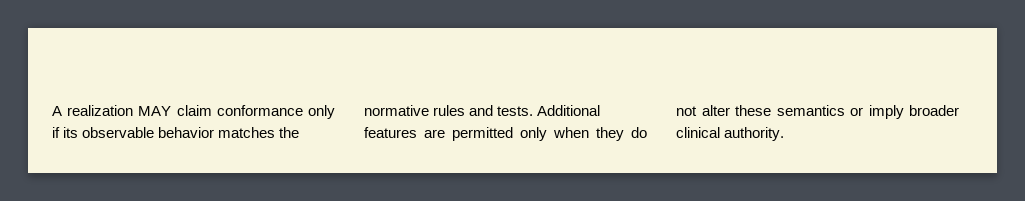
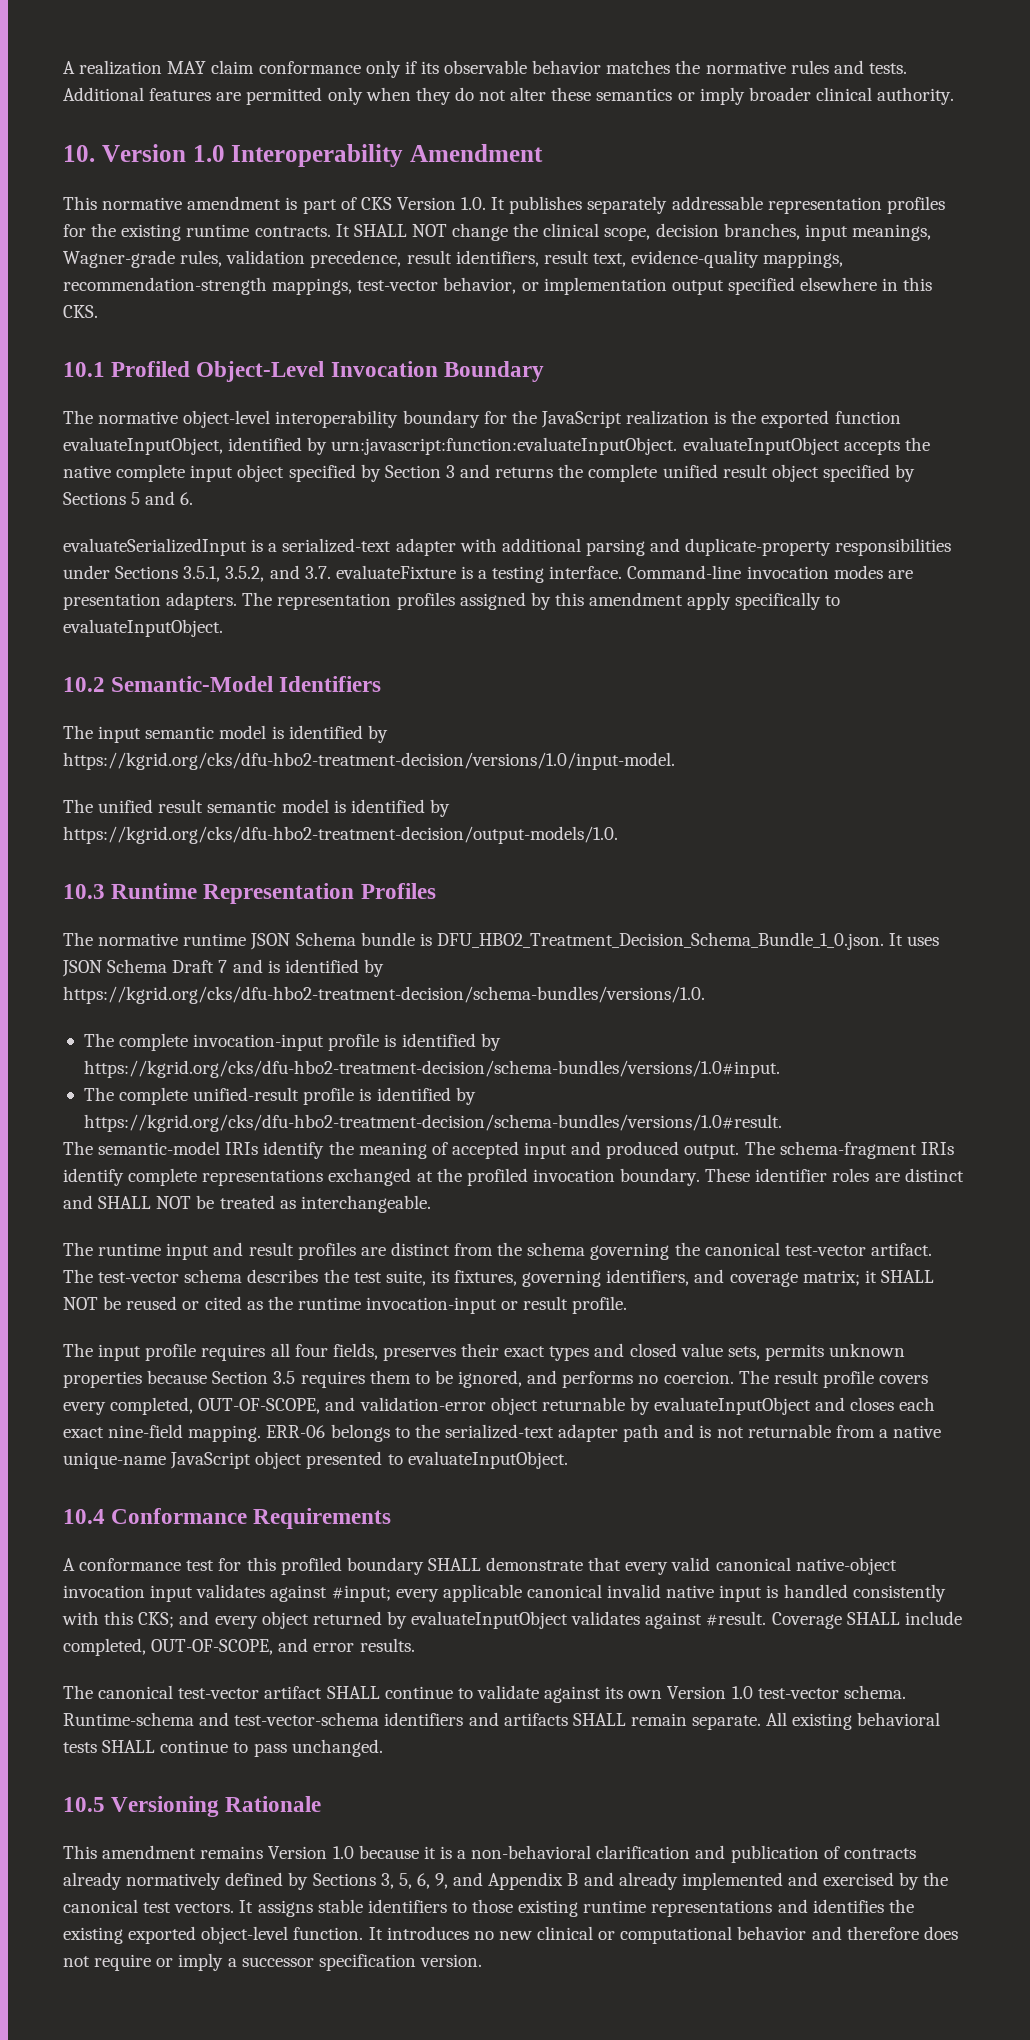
(785, 134) none -> [63,144,543,167] [63,196,945,214] [63,223,931,241] [63,250,844,268] [63,277,933,295] [63,305,98,318] [63,361,544,382] [63,410,901,428] [63,437,930,455] [63,464,916,482] [63,491,194,505] [63,538,952,556] [63,565,913,583] [63,592,841,610] [63,619,223,637] [63,676,382,692] [63,725,388,743] [63,752,675,770] [63,799,450,817] [63,826,618,844] [63,883,436,904] [63,932,940,950] [62,959,384,977] [63,986,705,1004] [83,1033,501,1051] [83,1060,780,1078] [83,1087,476,1105] [83,1114,782,1132] [63,1141,954,1159] [63,1168,964,1186] [63,1195,431,1213] [63,1242,932,1260] [63,1269,934,1287] [63,1296,628,1314] [63,1343,906,1361] [63,1370,929,1388] [63,1397,936,1415] [63,1424,942,1442] [63,1451,568,1469] [63,1508,392,1529] [63,1557,897,1575] [63,1584,946,1602] [62,1611,962,1629] [63,1638,415,1656] [63,1685,906,1703] [63,1712,941,1730] [63,1739,383,1757] [63,1796,322,1817] [63,1845,916,1863] [63,1872,949,1890] [63,1899,914,1917] [63,1926,958,1944] [63,1953,482,1971] // 10. Version 1.0 Interoperability Amendment // This normative amendment is part of CKS Version 1.0. It publishes separately addressable representation profiles for the existing runtime contracts. It SHALL NOT change the clinical scope, decision branches, input meanings, Wagner-grade rules, validation precedence, result identifiers, result text, evidence-quality mappings, recommendation-strength mappings, test-vector behavior, or implementation output specified elsewhere in this CKS. // 10.1 Profiled Object-Level Invocation Boundary // The normative object-level interoperability boundary for the JavaScript realization is the exported function evaluateInputObject, identified by urn:javascript:function:evaluateInputObject. evaluateInputObject accepts the native complete input object specified by Section 3 and returns the complete unified result object specified by Sections 5 and 6. // evaluateSerializedInput is a serialized-text adapter with additional parsing and duplicate-property responsibilities under Sections 3.5.1, 3.5.2, and 3.7. evaluateFixture is a testing interface. Command-line invocation modes are presentation adapters. The representation profiles assigned by this amendment apply specifically to evaluateInputObject. // 10.2 Semantic-Model Identifiers // The input semantic model is identified by https://kgrid.org/cks/dfu-hbo2-treatment-decision/versions/1.0/input-model. // The unified result semantic model is identified by https://kgrid.org/cks/dfu-hbo2-treatment-decision/output-models/1.0. // 10.3 Runtime Representation Profiles // The normative runtime JSON Schema bundle is DFU_HBO2_Treatment_Decision_Schema_Bundle_1_0.json. It uses JSON Schema Draft 7 and is identified by https://kgrid.org/cks/dfu-hbo2-treatment-decision/schema-bundles/versions/1.0. // The complete invocation-input profile is identified by https://kgrid.org/cks/dfu-hbo2-treatment-decision/schema-bundles/versions/1.0#input. // The complete unified-result profile is identified by https://kgrid.org/cks/dfu-hbo2-treatment-decision/schema-bundles/versions/1.0#result. // The semantic-model IRIs identify the meaning of accepted input and produced output. The schema-fragment IRIs identify complete representations exchanged at the profiled invocation boundary. These identifier roles are distinct and SHALL NOT be treated as interchangeable. // The runtime input and result profiles are distinct from the schema governing the canonical test-vector artifact. The test-vector schema describes the test suite, its fixtures, governing identifiers, and coverage matrix; it SHALL NOT be reused or cited as the runtime invocation-input or result profile. // The input profile requires all four fields, preserves their exact types and closed value sets, permits unknown properties because Section 3.5 requires them to be ignored, and performs no coercion. The result profile covers every completed, OUT-OF-SCOPE, and validation-error object returnable by evaluateInputObject and closes each exact nine-field mapping. ERR-06 belongs to the serialized-text adapter path and is not returnable from a native unique-name JavaScript object presented to evaluateInputObject. // 10.4 Conformance Requirements // A conformance test for this profiled boundary SHALL demonstrate that every valid canonical native-object invocation input validates against #input; every applicable canonical invalid native input is handled consistently with this CKS; and every object returned by evaluateInputObject validates against #result. Coverage SHALL include completed, OUT-OF-SCOPE, and error results. // The canonical test-vector artifact SHALL continue to validate against its own Version 1.0 test-vector schema. Runtime-schema and test-vector-schema identifiers and artifacts SHALL remain separate. All existing behavioral tests SHALL continue to pass unchanged. // 10.5 Versioning Rationale // This amendment remains Version 1.0 because it is a non-behavioral clarification and publication of contracts already normatively defined by Sections 3, 5, 6, 9, and Appendix B and already implemented and exercised by the canonical test vectors. It assigns stable identifiers to those existing runtime representations and identifies the existing exported object-level function. It introduces no new clinical or computational behavior and therefore does not require or imply a successor specification version.

